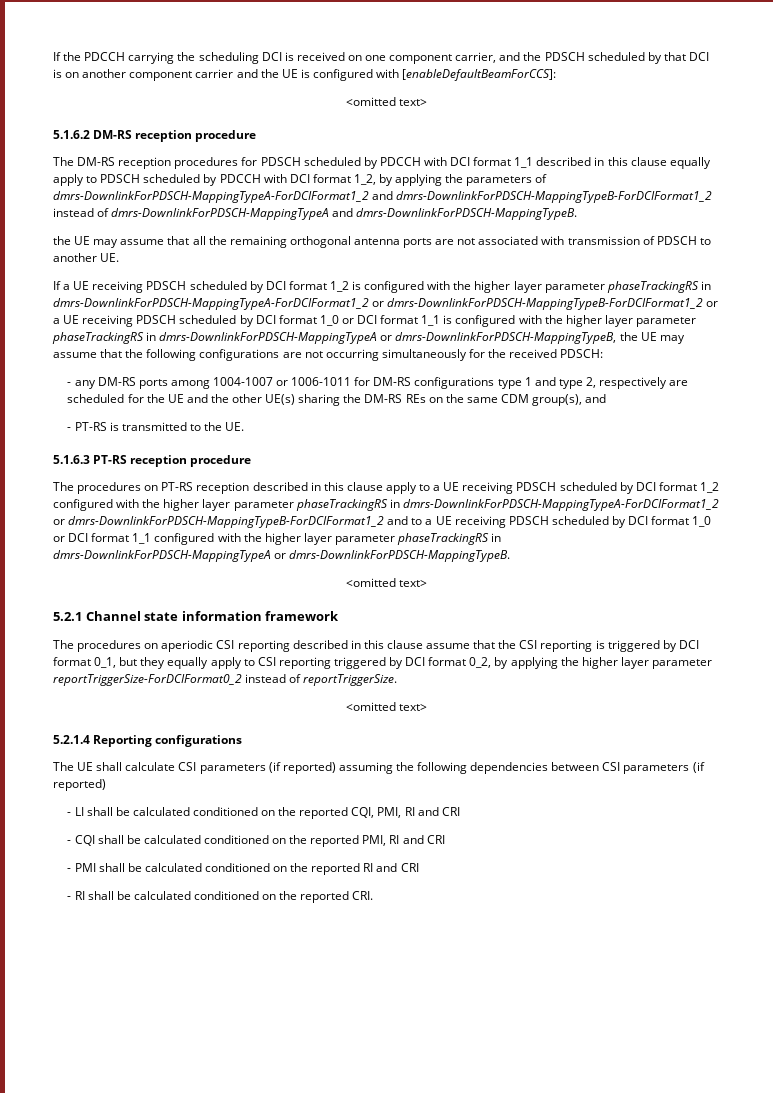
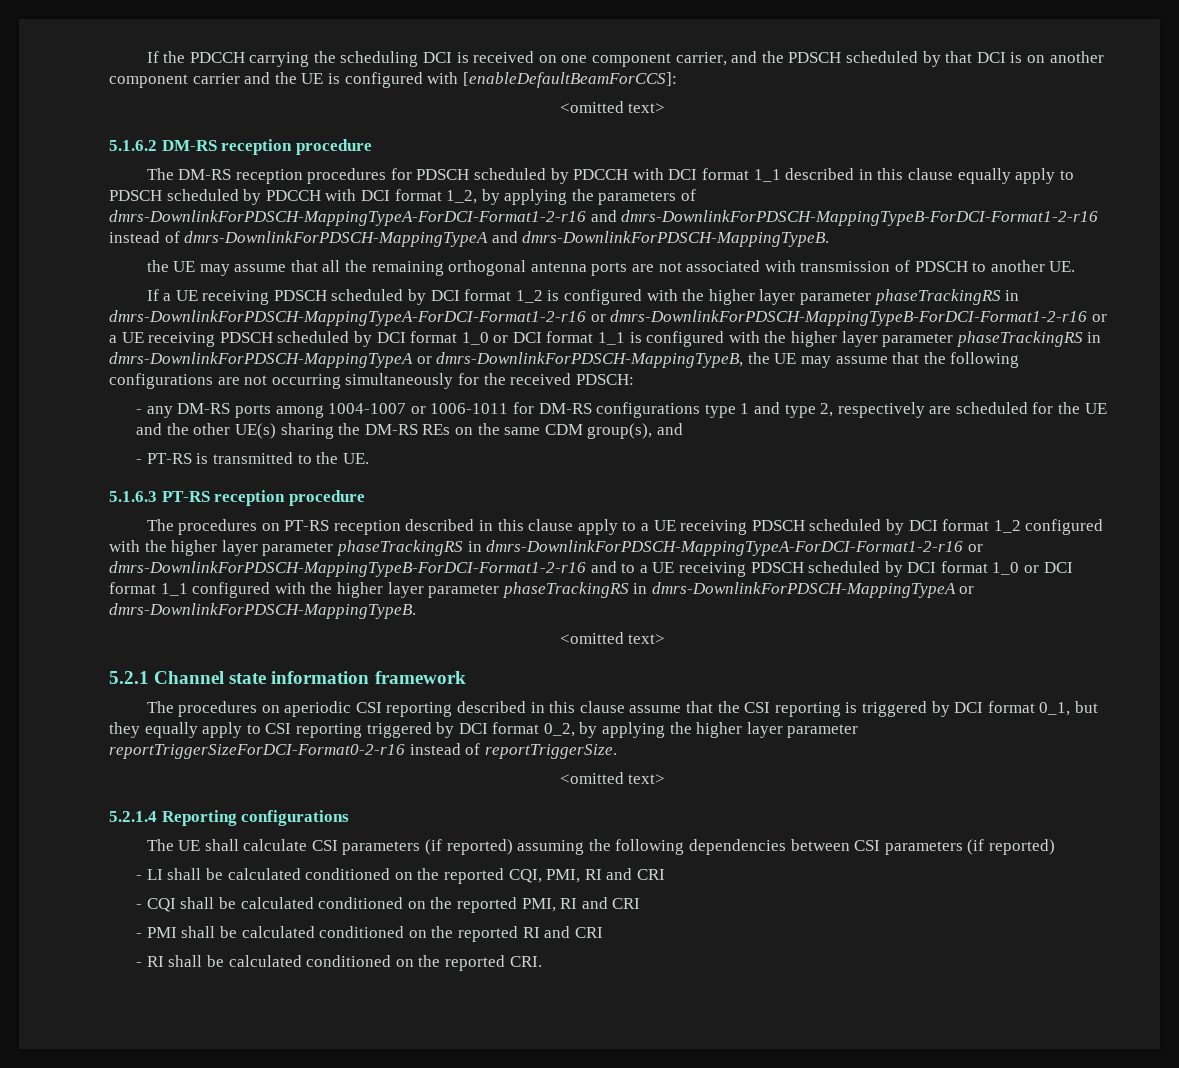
[53,191,713,203] dmrs-DownlinkForPDSCH-MappingTypeA-ForDCIFormat1_2 and dmrs-DownlinkForPDSCH-MappingTypeB-ForDCIFormat1_2 -> [109,210,1099,226] dmrs-DownlinkForPDSCH-MappingTypeA-ForDCI-Format1-2-r16 and dmrs-DownlinkForPDSCH-MappingTypeB-ForDCI-Format1-2-r16
[53,298,704,310] dmrs-DownlinkForPDSCH-MappingTypeA-ForDCIFormat1_2 or dmrs-DownlinkForPDSCH-MappingTypeB-ForDCIFormat1_2 -> [109,310,1088,326] dmrs-DownlinkForPDSCH-MappingTypeA-ForDCI-Format1-2-r16 or dmrs-DownlinkForPDSCH-MappingTypeB-ForDCI-Format1-2-r16
[402,499,719,511] [53,516,385,528] dmrs-DownlinkForPDSCH-MappingTypeA-ForDCIFormat1_2 or dmrs-DownlinkForPDSCH-MappingTypeB-ForDCIFormat1_2 -> [486,540,983,556] [109,561,586,577] dmrs-DownlinkForPDSCH-MappingTypeA-ForDCI-Format1-2-r16 or dmrs-DownlinkForPDSCH-MappingTypeB-ForDCI-Format1-2-r16
[53,674,242,686] reportTriggerSize-ForDCIFormat0_2 -> [109,744,405,759] reportTriggerSizeForDCI-Format0-2-r16

